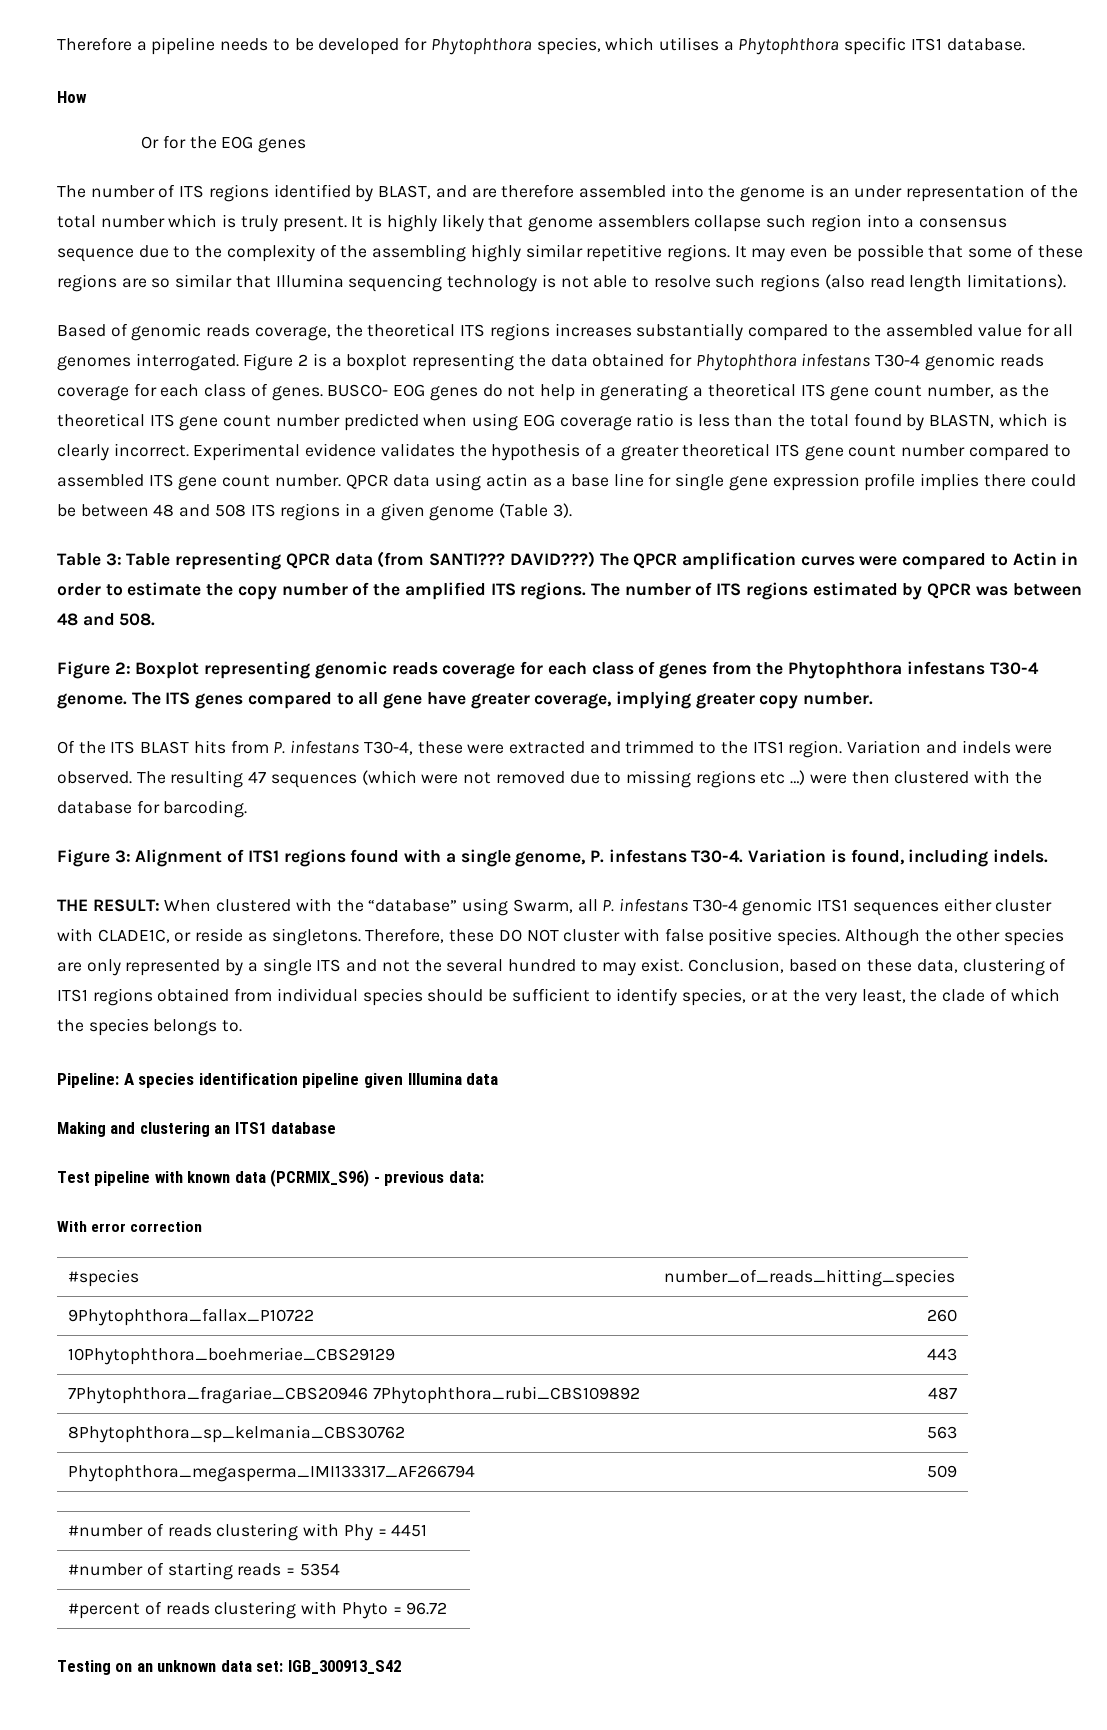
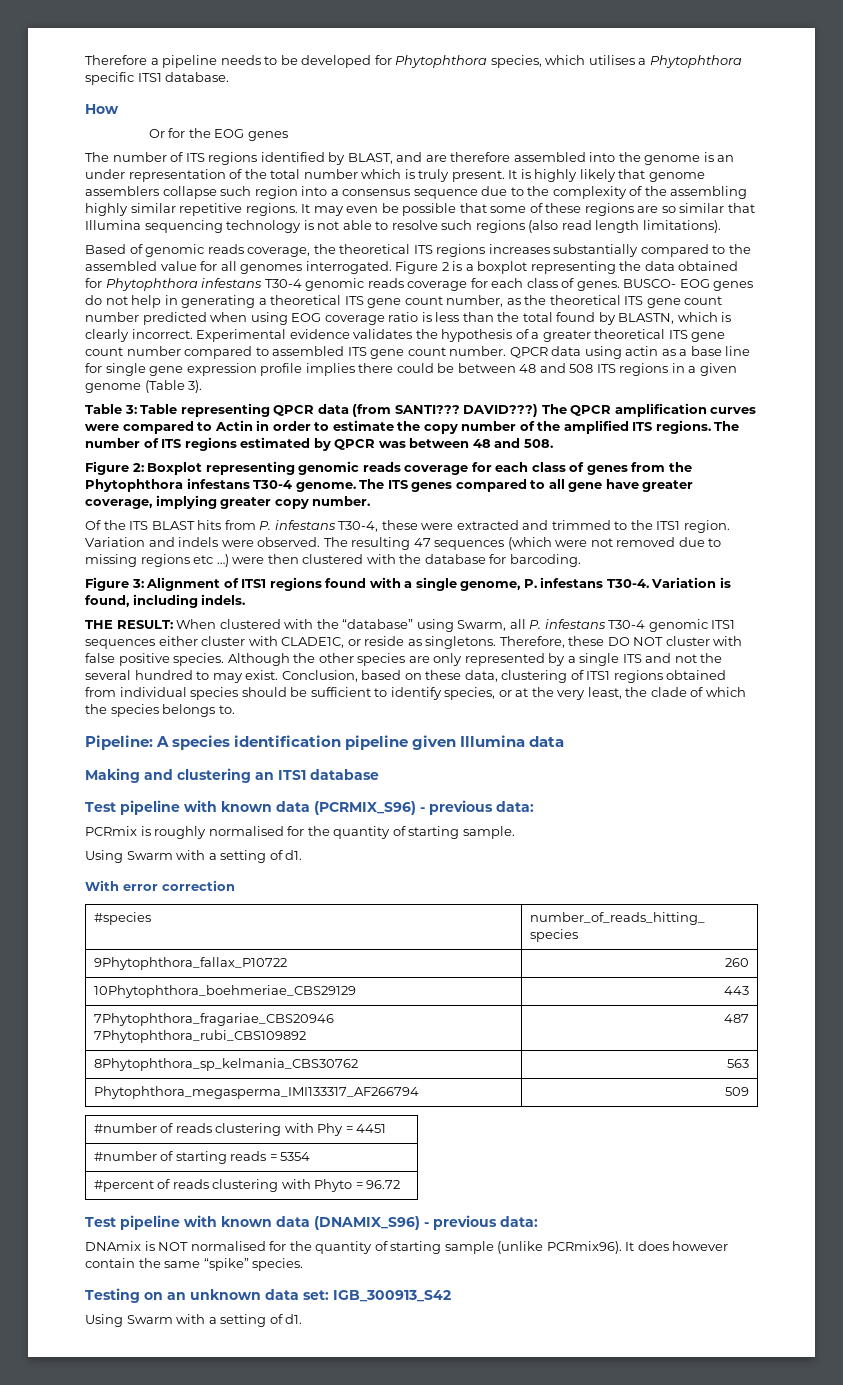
(484, 1177) none -> [85,826,515,839] [85,850,303,863] // PCRmix is roughly normalised for the quantity of starting sample. // Using Swarm with a setting of d1.
(448, 1608) none -> [85,1215,538,1230] [85,1241,729,1254] [85,1258,304,1271] // Test pipeline with known data (DNAMIX_S96) - previous data: // DNAmix is NOT normalised for the quantity of starting sample (unlike PCRmix96). It does however contain the same “spike” species.
(401, 1667) none -> [85,1314,303,1327] // Using Swarm with a setting of d1.

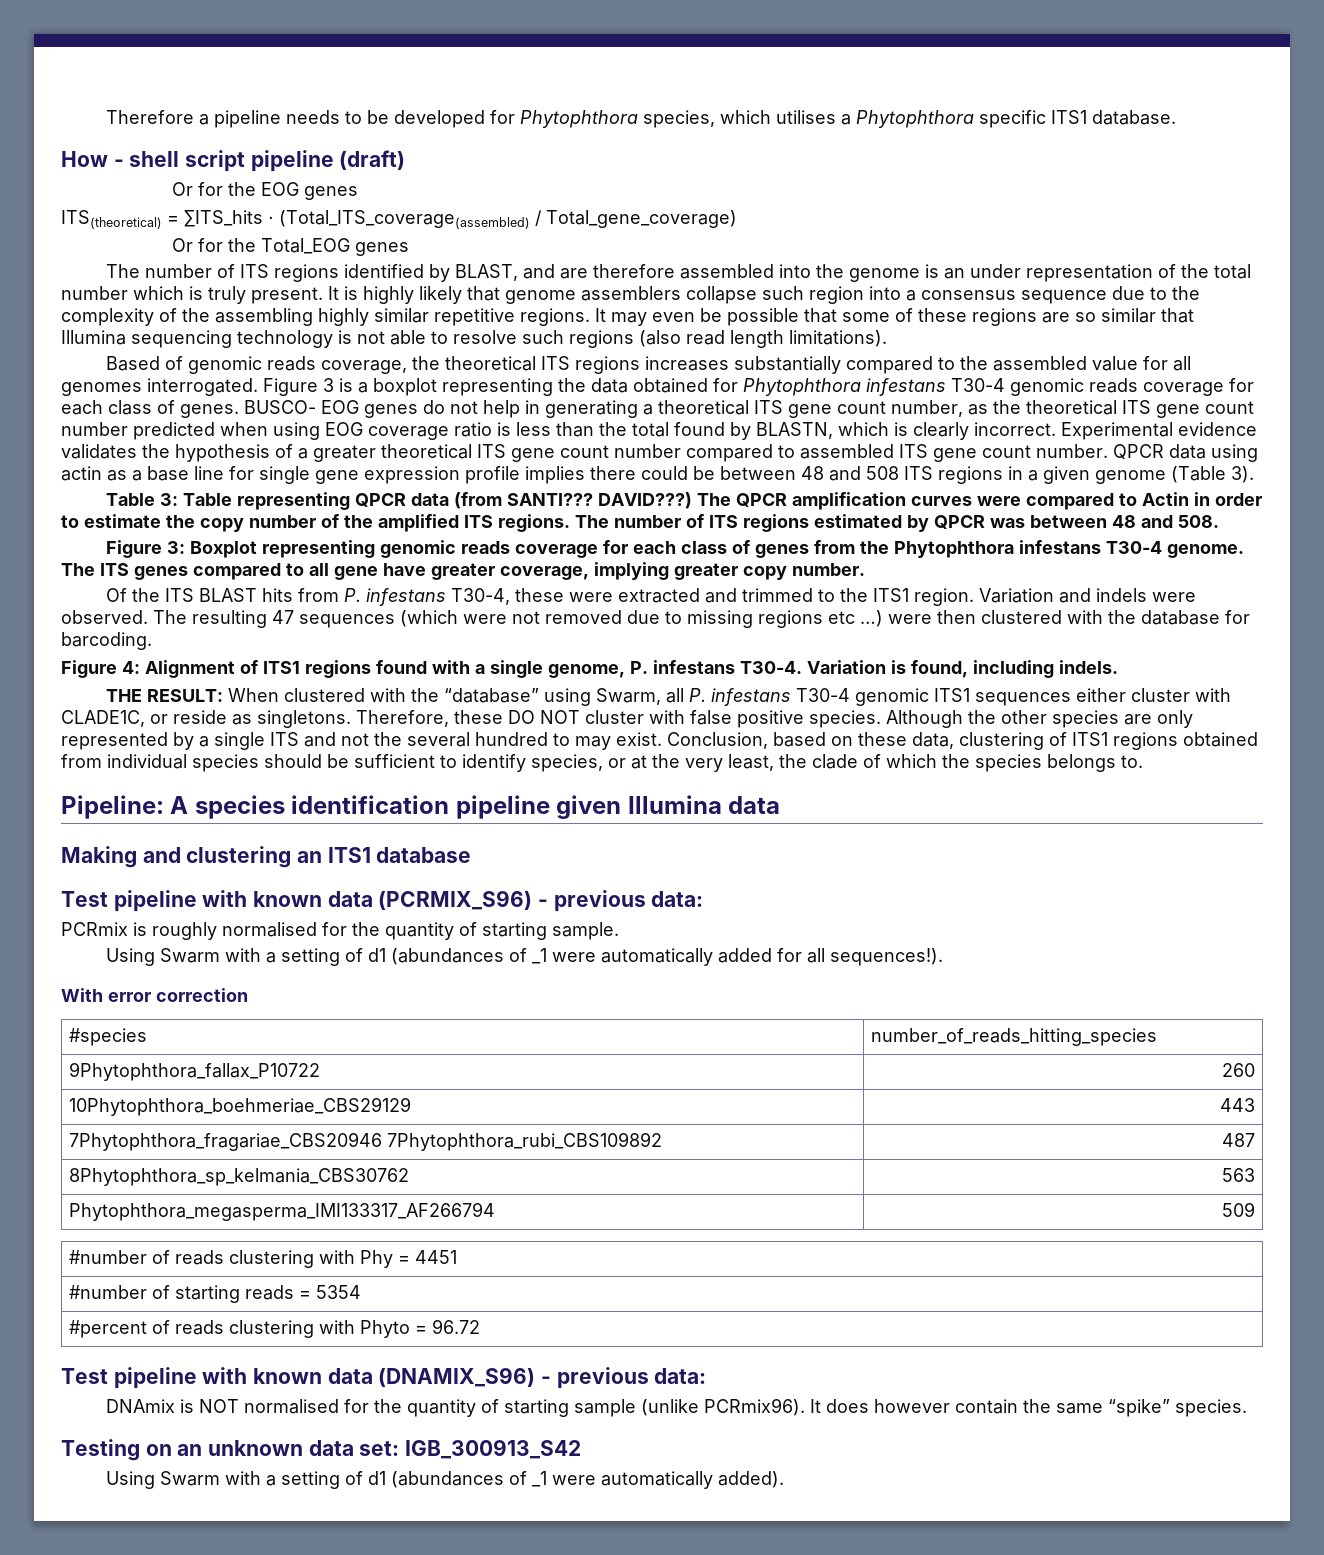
(119, 109) none -> [113,150,406,172] - shell script pipeline (draft)
(288, 136) none -> [61,210,737,229] [172,238,410,256] // ITS(theoretical) = ∑ITS_hits ⋅ (Total_ITS_coverage(assembled) / Total_gene_coverage) // Or for the Total_EOG genes
[441,262,449,271] 2 -> [323,378,334,392] 3
[132,463,144,472] 2: -> [167,541,186,554] 3:
[131,579,144,588] 3: -> [122,661,140,674] 4:
[285,850,303,860] d1. -> [368,948,944,966] d1 (abundances of _1 were automatically added for all sequences!).
[285,1314,303,1324] d1. -> [368,1471,785,1489] d1 (abundances of _1 were automatically added).

